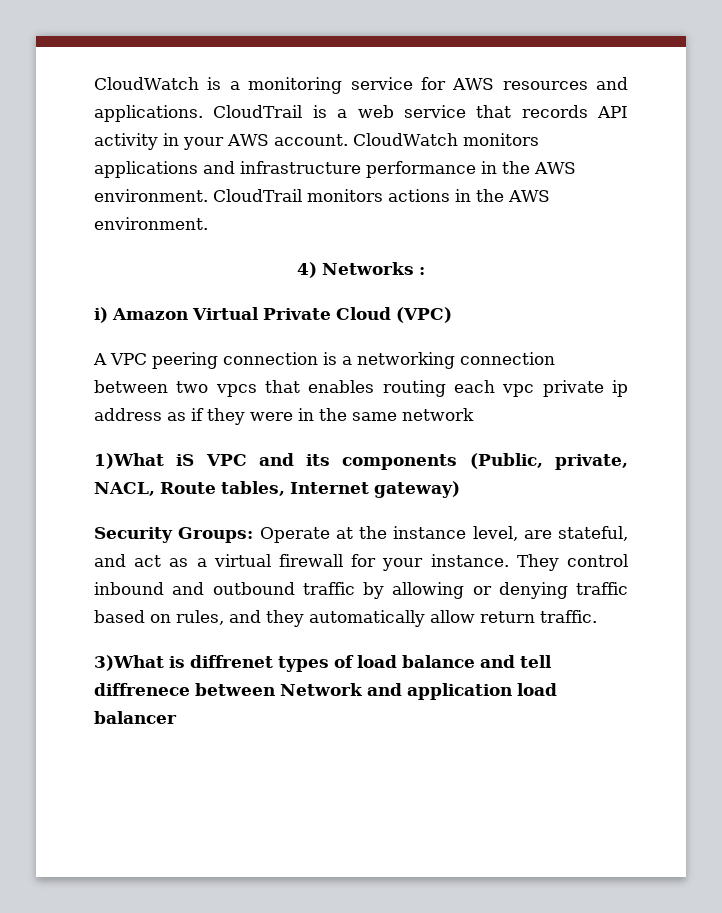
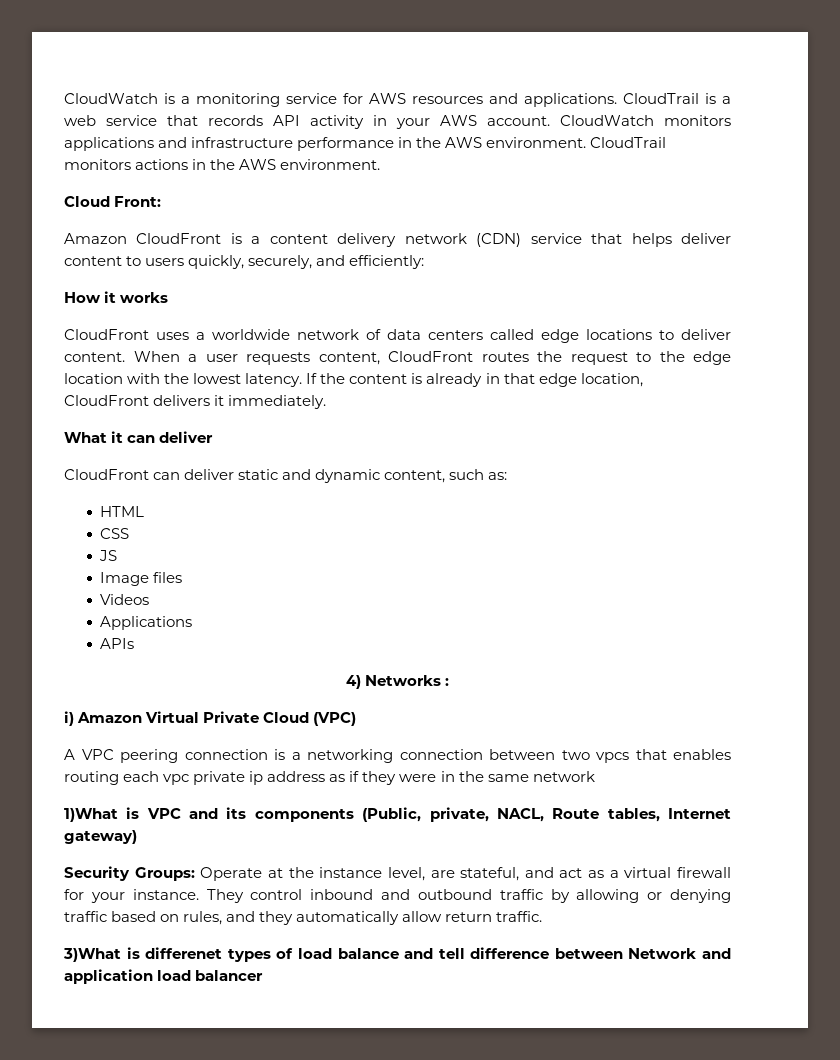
(208, 223) none -> [64,196,162,207] [64,233,732,247] [64,255,425,269] [64,291,169,303] [64,329,731,343] [64,351,731,365] [64,373,643,387] [64,395,327,409] [64,431,214,443] [64,469,508,483] [100,506,145,517] [100,528,130,539] [99,550,118,561] [100,572,183,586] [100,594,150,605] [100,616,193,630] [100,638,135,649] // Cloud Front: // Amazon CloudFront is a content delivery network (CDN) service that helps deliver content to users quickly, securely, and efficiently: // How it works // CloudFront uses a worldwide network of data centers called edge locations to deliver content. When a user requests content, CloudFront routes the request to the edge location with the lowest latency. If the content is already in that edge location, CloudFront delivers it immediately. // What it can deliver // CloudFront can deliver static and dynamic content, such as: // HTML // CSS // JS // Image files // Videos // Applications // APIs
[176,454,195,466] iS -> [126,807,140,819] is
[190,655,273,668] diffrenet -> [145,947,223,959] differenet
[94,683,190,696] diffrenece -> [470,947,550,959] difference

